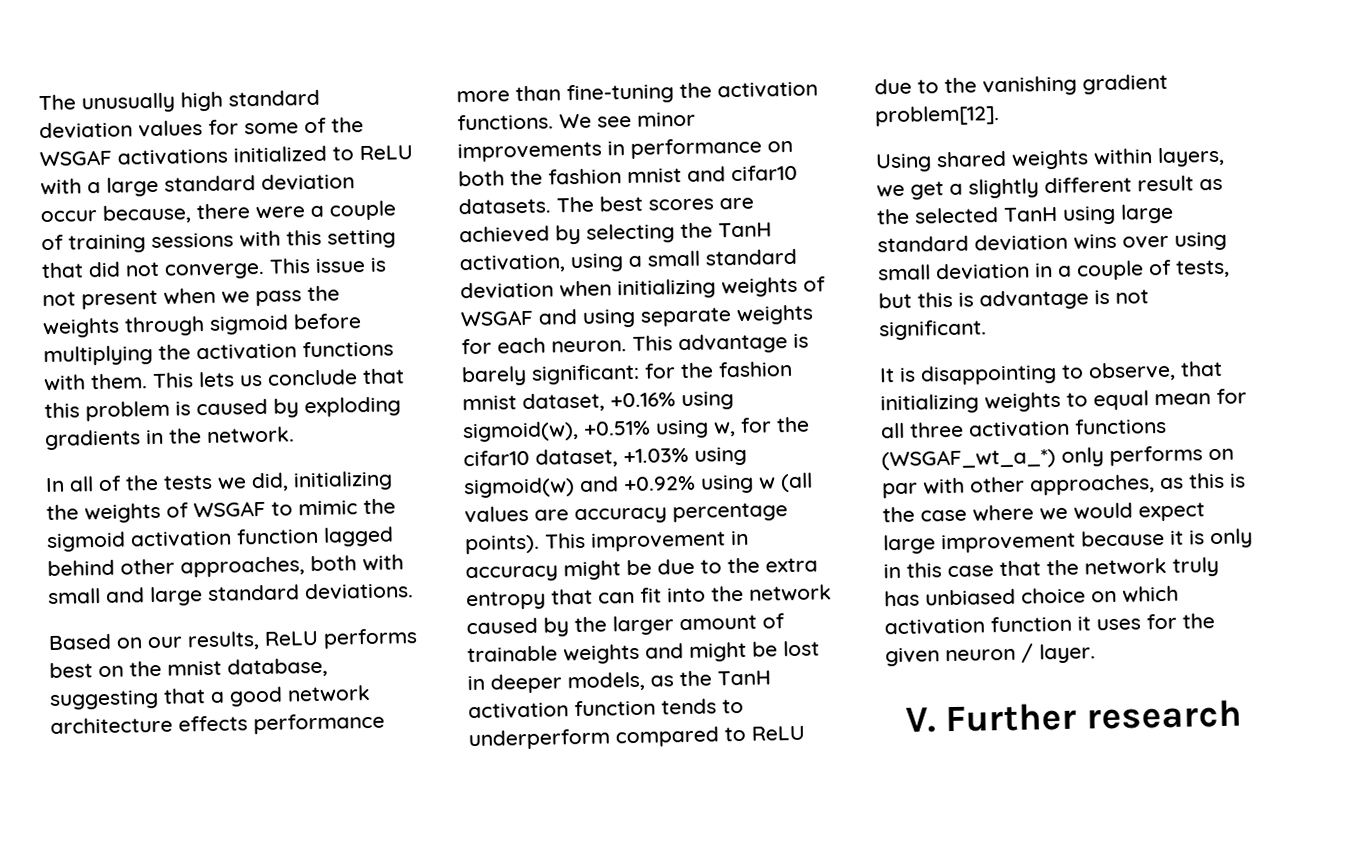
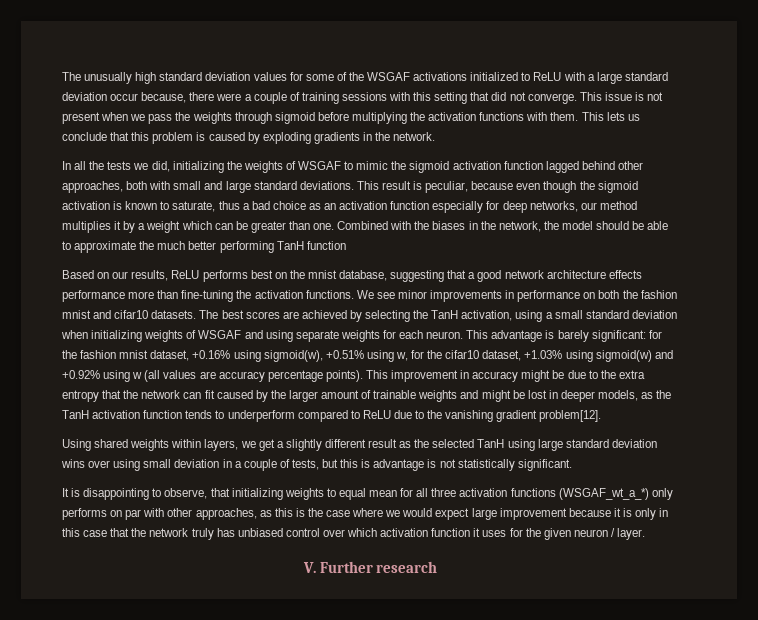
[98,475,122,492] of -> (87, 165) none
(414, 591) none -> [356,181,638,193] [62,201,637,213] [62,221,669,233] [62,241,346,253] This result is peculiar, because even though the sigmoid activation is known to saturate, thus a bad choice as an activation function especially for deep networks, our method multiplies it by a weight which can be greater than one. Combined with the biases in the network, the model should be able to approximate the much better performing TanH function
[598,584,832,604] can fit into the network -> [123,390,215,399] the network can fit
(1149, 296) none -> [457,459,515,471] statistically
[1021,587,1117,604] choice on -> [285,528,345,537] control over

